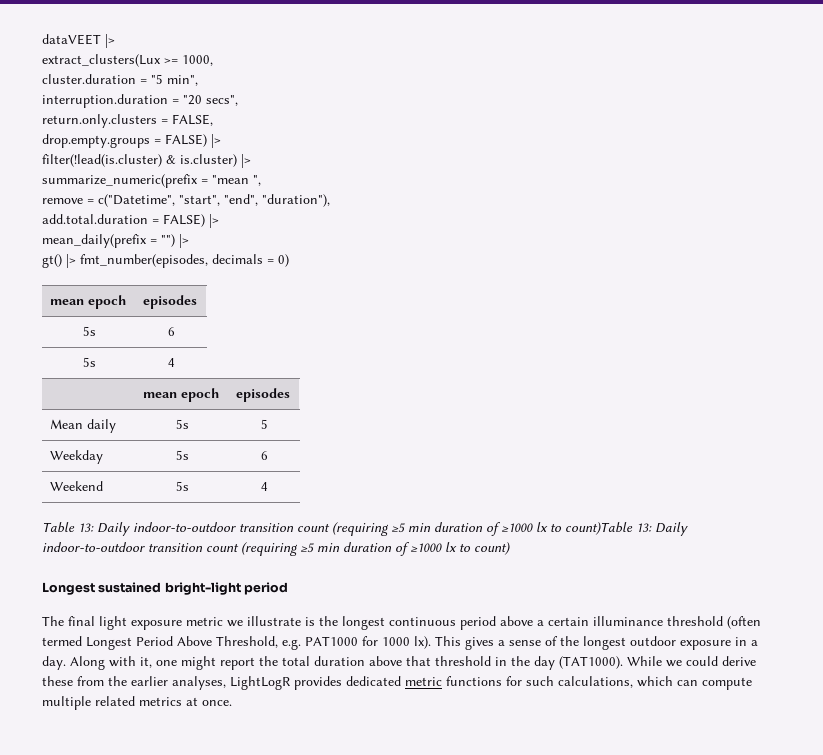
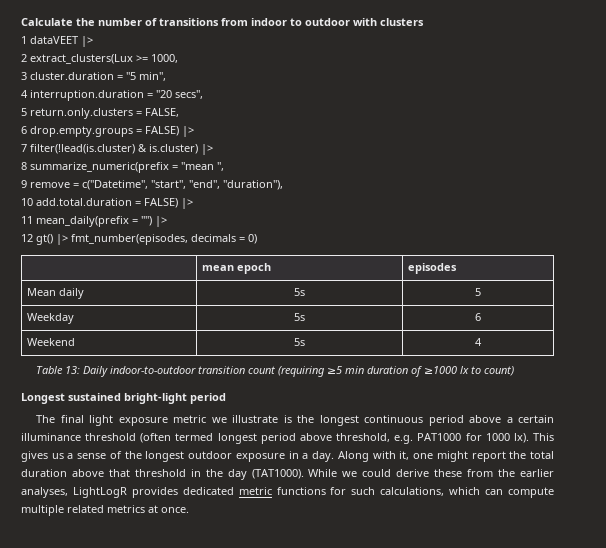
(42, 39) none -> [21,18,424,26] [21,36,27,44] Calculate the number of transitions from indoor to outdoor with clusters // 1
(115, 41) none -> [21,54,27,62] 2
(213, 60) none -> [21,72,27,80] 3
(198, 80) none -> [21,90,28,98] 4
(238, 100) none -> [21,108,27,116] 5
(213, 120) none -> [21,126,27,134] 6
(221, 141) none -> [21,144,27,152] 7
(251, 161) none -> [21,162,27,170] 8
(261, 180) none -> [21,180,27,188] 9
(330, 200) none -> [21,198,33,206] 10
(219, 221) none -> [21,216,33,224] 11
(189, 241) none -> [21,234,33,242] 12
[49,295,126,309] [142,295,197,309] [82,326,96,336] [167,327,175,336] [82,357,96,367] [167,358,175,367] // mean epoch | episodes // 5s | 6 // 5s | 4 -> (257, 239) none
[565,522,688,536] [42,542,471,556] count)Table 13: Daily indoor-to-outdoor transition count (requiring ≥5 min duration of ≥1000 lx to -> (482, 370) none
[86,636,278,650] Longest Period Above Threshold, -> [217,433,391,444] longest period above threshold,
(494, 643) none -> [51,453,64,459] us

